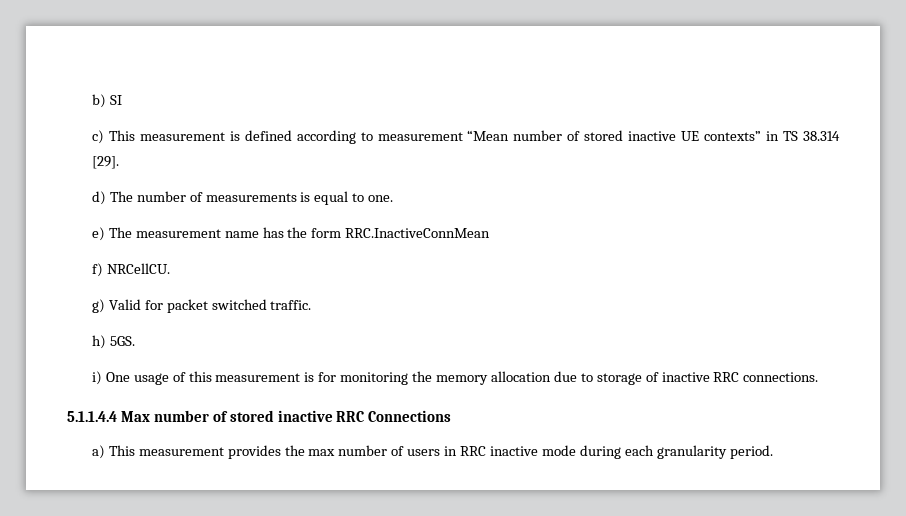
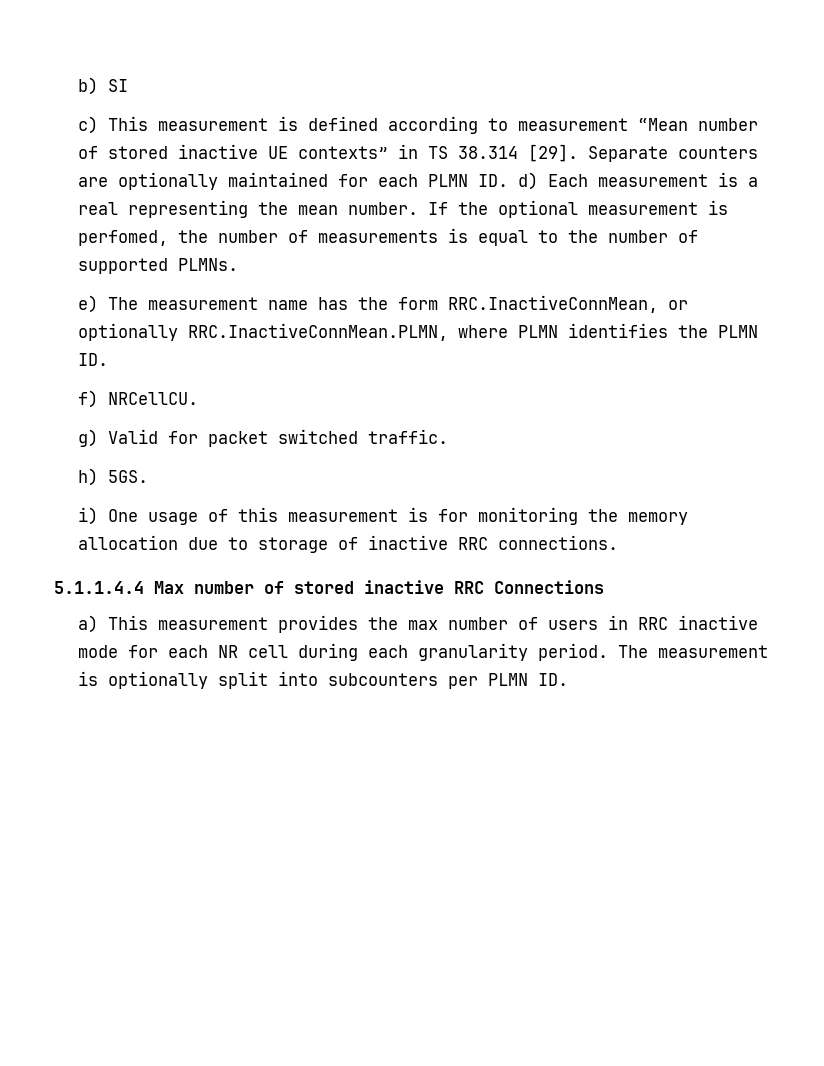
[91,191,133,205] // d) The -> [587,146,758,162] [77,172,758,190] [77,200,728,218] [77,230,208,246] Separate counters are optionally maintained for each PLMN ID. d) Each measurement is a real representing the mean number. If the optional measurement is perfomed, the
[368,195,394,202] one. -> [567,230,698,243] [77,258,238,274] the number of supported PLMNs.
[345,228,491,238] RRC.InactiveConnMean -> [447,295,688,313] [77,323,758,341] [77,353,108,366] RRC.InactiveConnMean, or optionally RRC.InactiveConnMean.PLMN, where PLMN identifies the PLMN ID.
[579,445,773,459] during each granularity period. -> [127,643,768,661] [77,671,568,689] for each NR cell during each granularity period. The measurement is optionally split into subcounters per PLMN ID.

